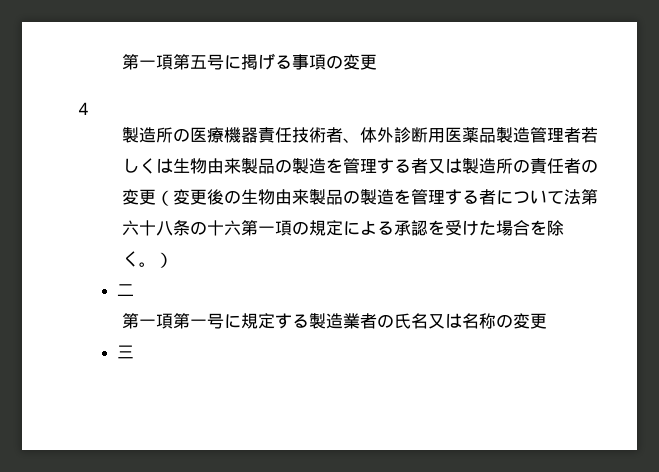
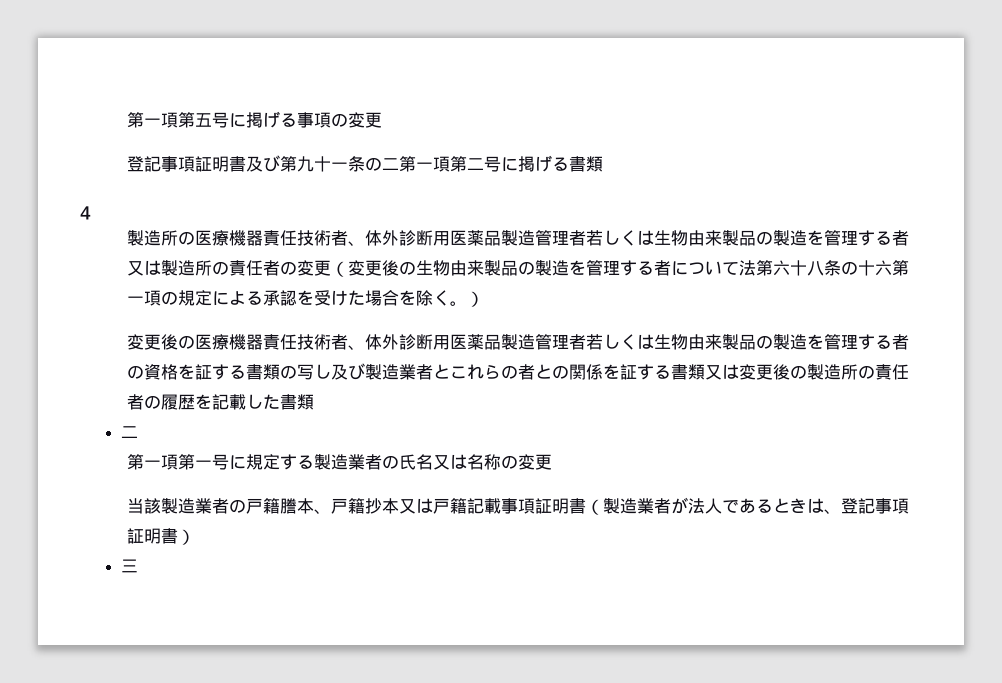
(378, 62) none -> [126,155,603,172] // 登記事項証明書及び第九十一条の二第一項第二号に掲げる書類
(174, 260) none -> [126,334,909,350] [126,363,909,380] [126,394,314,410] // 変更後の医療機器責任技術者、体外診断用医薬品製造管理者若しくは生物由来製品の製造を管理する者の資格を証する書類の写し及び製造業者とこれらの者との関係を証する書類又は変更後の製造所の責任者の履歴を記載した書類
(548, 321) none -> [126,497,909,515] [126,528,195,545] // 当該製造業者の戸籍謄本、戸籍抄本又は戸籍記載事項証明書（製造業者が法人であるときは、登記事項証明書）

